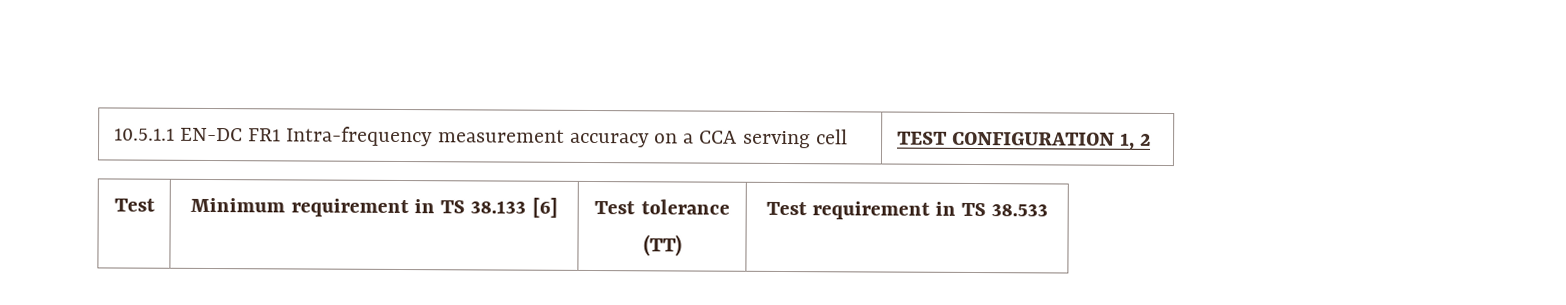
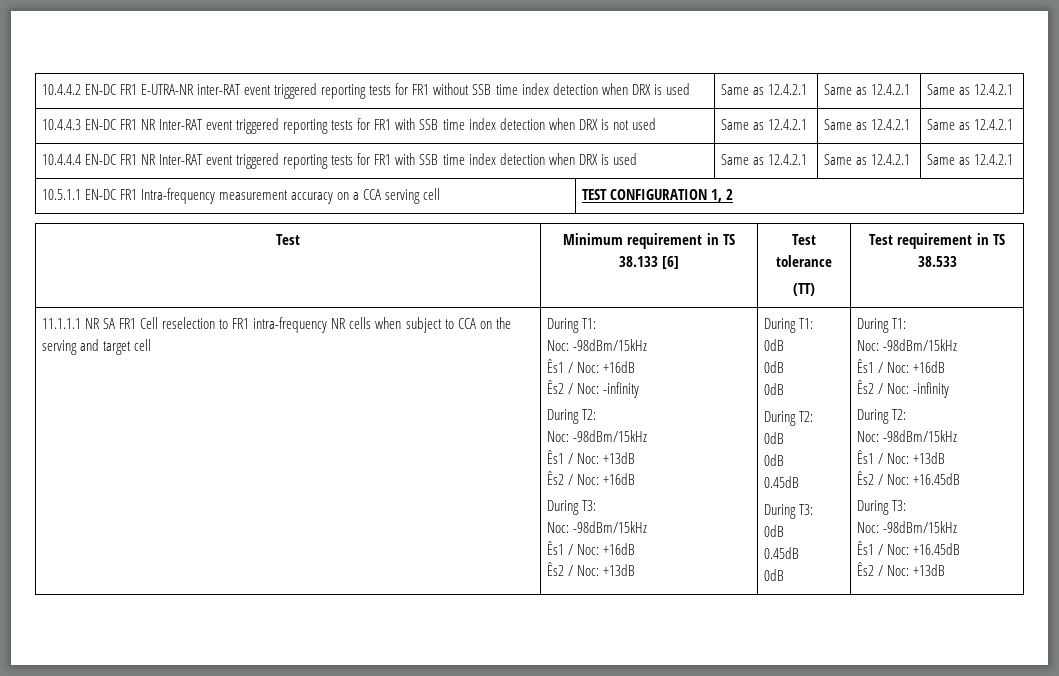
(113, 134) none -> [41,83,690,99] [720,84,808,95] [823,84,911,95] [926,84,1014,95] [41,118,656,134] [720,119,808,130] [823,119,911,130] [926,119,1014,130] [41,153,637,169] [720,154,808,165] [823,154,911,165] [926,154,1014,165] 10.4.4.2 EN-DC FR1 E-UTRA-NR inter-RAT event triggered reporting tests for FR1 without SSB time index detection when DRX is used | Same as 12.4.2.1 | Same as 12.4.2.1 | Same as 12.4.2.1 // 10.4.4.3 EN-DC FR1 NR Inter-RAT event triggered reporting tests for FR1 with SSB time index detection when DRX is not used | Same as 12.4.2.1 | Same as 12.4.2.1 | Same as 12.4.2.1 // 10.4.4.4 EN-DC FR1 NR Inter-RAT event triggered reporting tests for FR1 with SSB time index detection when DRX is used | Same as 12.4.2.1 | Same as 12.4.2.1 | Same as 12.4.2.1 //
(1049, 210) none -> [41,317,511,333] [41,339,152,355] [546,318,596,333] [546,339,647,351] [546,359,636,373] [546,380,640,398] [546,409,596,424] [546,430,647,442] [546,450,636,464] [546,471,636,485] [546,500,596,515] [546,521,647,533] [546,541,636,555] [546,562,636,576] [763,318,813,333] [763,339,784,351] [763,361,784,373] [763,383,784,395] [763,411,813,426] [763,432,784,444] [763,454,784,466] [763,476,799,488] [763,504,813,519] [763,525,784,537] [763,547,799,559] [763,569,784,581] [856,318,906,333] [856,339,957,351] [856,359,946,373] [856,380,950,398] [856,409,906,424] [856,430,957,442] [856,450,946,464] [856,471,961,485] [856,500,906,515] [856,521,957,533] [856,541,961,555] [856,562,946,576] // 11.1.1.1 NR SA FR1 Cell reselection to FR1 intra-frequency NR cells when subject to CCA on the serving and target cell | During T1: // Noc: -98dBm/15kHz // Ês1 / Noc: +16dB // Ês2 / Noc: -infinity // During T2: // Noc: -98dBm/15kHz // Ês1 / Noc: +13dB // Ês2 / Noc: +16dB // During T3: // Noc: -98dBm/15kHz // Ês1 / Noc: +16dB // Ês2 / Noc: +13dB | During T1: // 0dB // 0dB // 0dB // During T2: // 0dB // 0dB // 0.45dB // During T3: // 0dB // 0.45dB // 0dB | During T1: // Noc: -98dBm/15kHz // Ês1 / Noc: +16dB // Ês2 / Noc: -infinity // During T2: // Noc: -98dBm/15kHz // Ês1 / Noc: +13dB // Ês2 / Noc: +16.45dB // During T3: // Noc: -98dBm/15kHz // Ês1 / Noc: +16.45dB // Ês2 / Noc: +13dB

